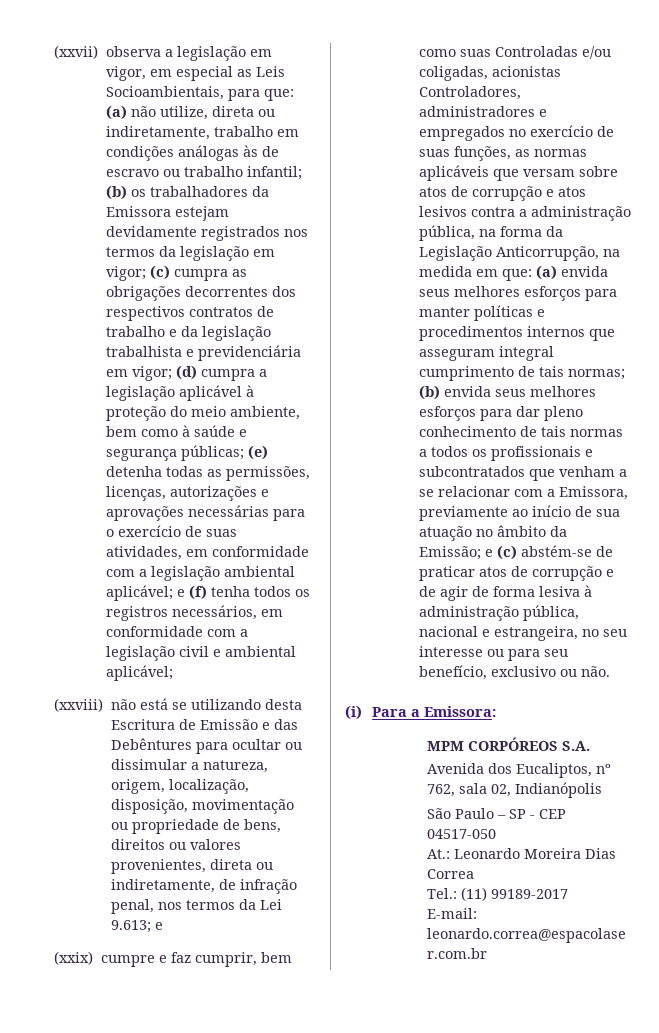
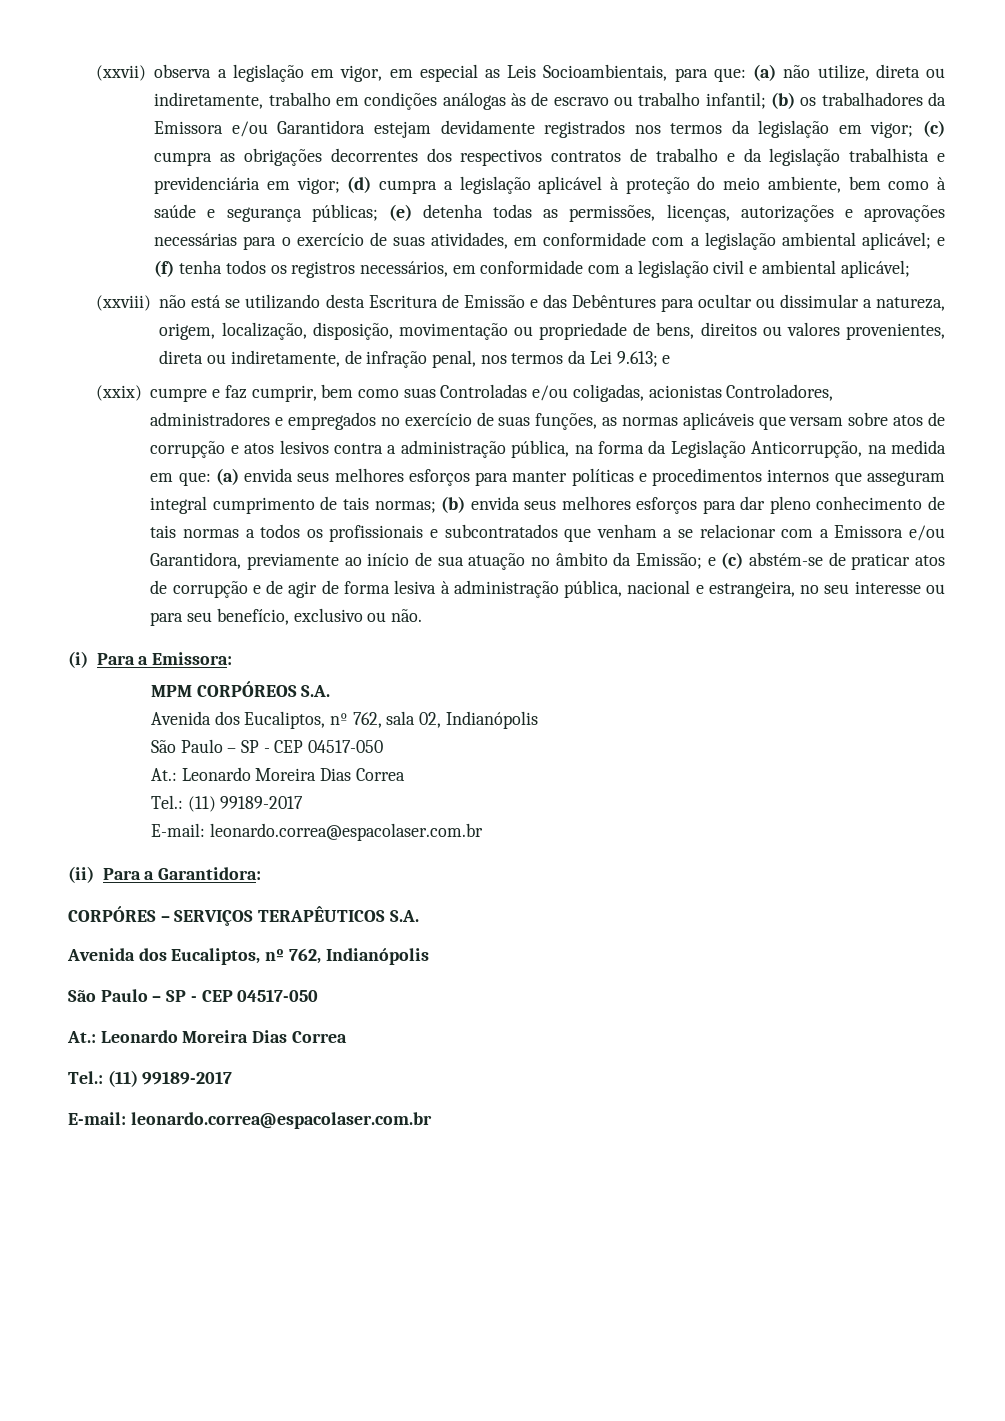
(171, 211) none -> [231,120,366,137] e/ou Garantidora
[558,486,628,500] Emissora, -> [834,525,945,541] [150,552,242,569] Emissora e/ou Garantidora,
(487, 953) none -> [68,866,262,883] [68,906,419,926] [67,948,429,965] [68,989,319,1002] [67,1030,347,1043] [68,1070,233,1087] [68,1112,432,1129] // (ii) Para a Garantidora: // CORPÓRES – SERVIÇOS TERAPÊUTICOS S.A. // Avenida dos Eucaliptos, nº 762, Indianópolis // São Paulo – SP - CEP 04517-050 // At.: Leonardo Moreira Dias Correa // Tel.: (11) 99189-2017 // E-mail: leonardo.correa@espacolaser.com.br

